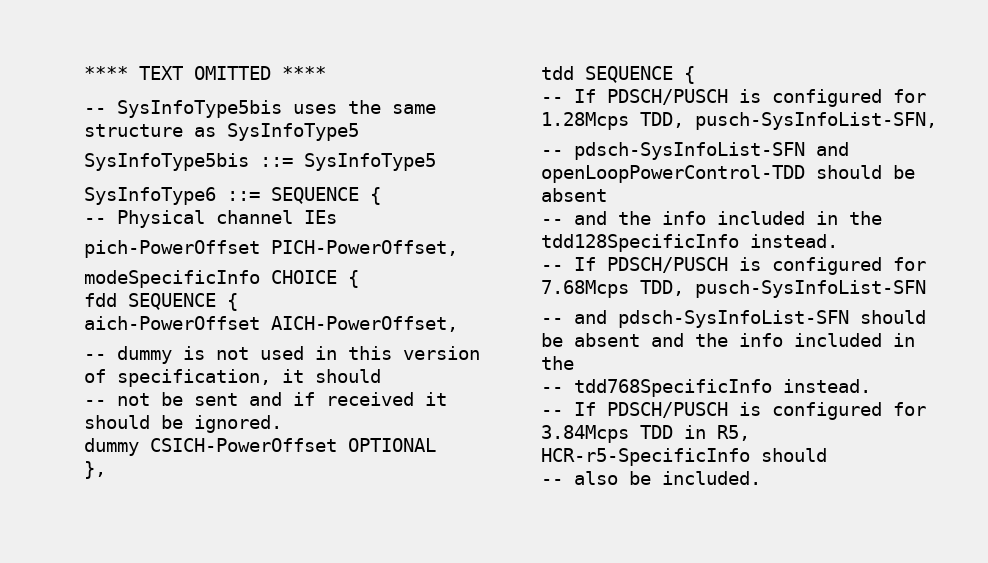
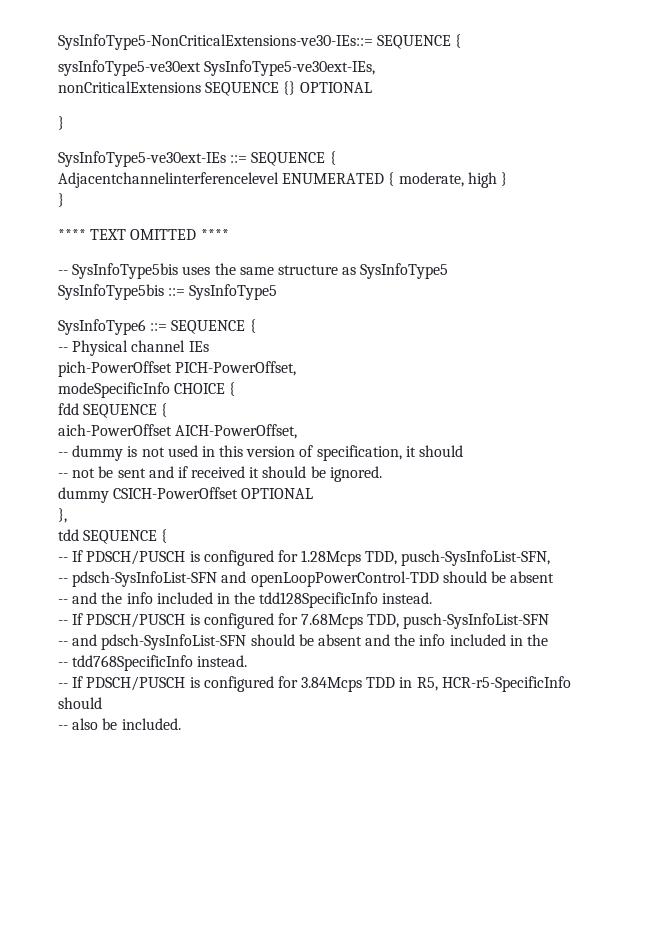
(84, 73) none -> [58,34,462,50] [58,60,376,76] [58,81,372,96] [58,116,64,130] [58,151,336,167] [58,172,507,188] [58,193,64,207] SysInfoType5-NonCriticalExtensions-ve30-IEs::= SEQUENCE { // sysInfoType5-ve30ext SysInfoType5-ve30ext-IEs, // nonCriticalExtensions SEQUENCE {} OPTIONAL // } // SysInfoType5-ve30ext-IEs ::= SEQUENCE { // Adjacentchannelinterferencelevel ENUMERATED { moderate, high } // } //

